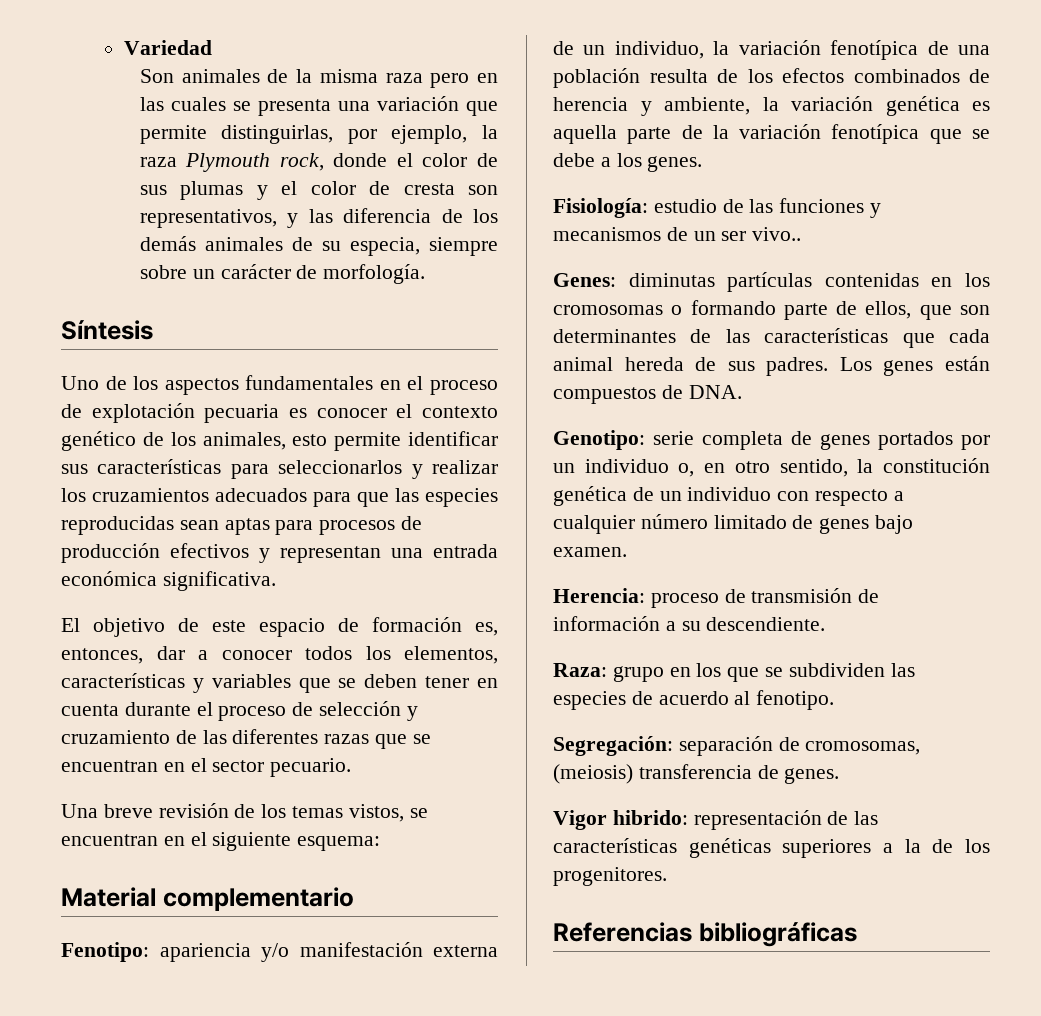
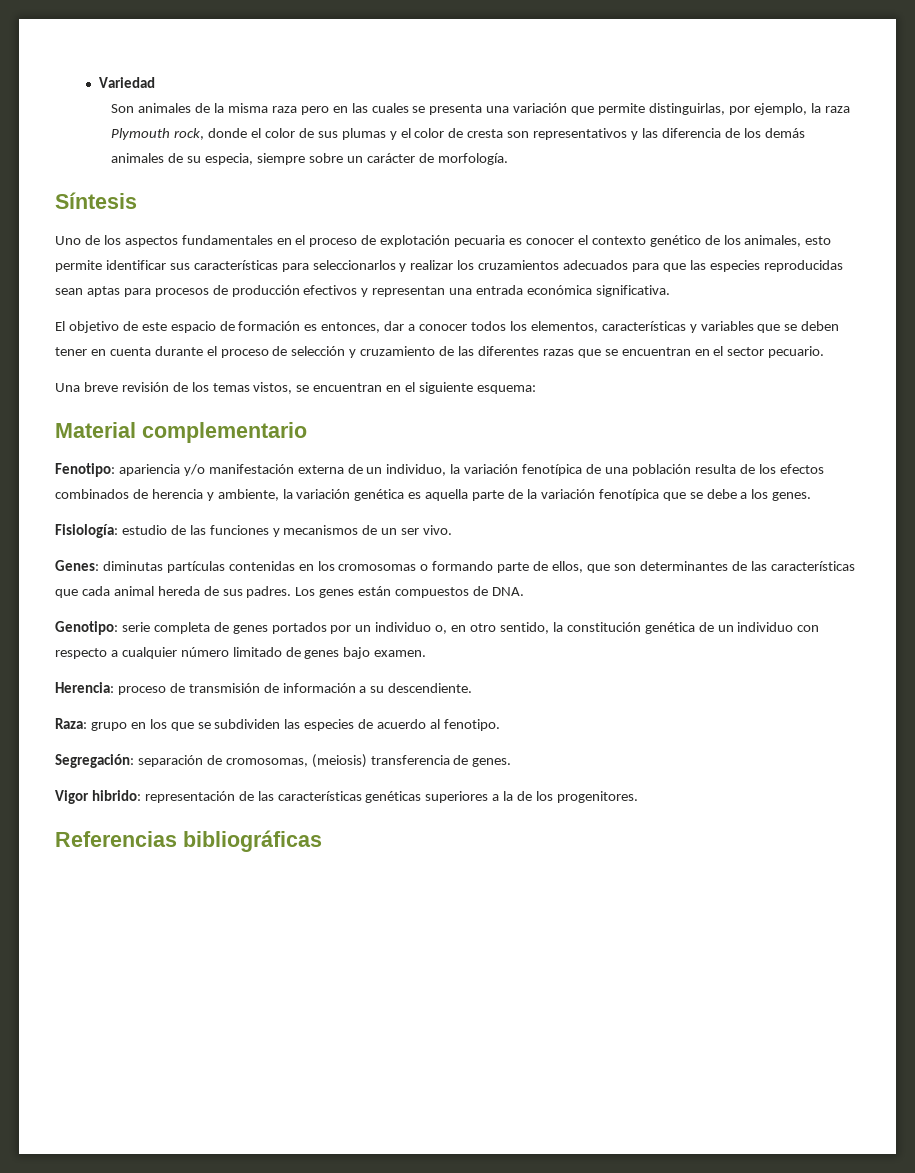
[139,209,277,228] representativos, -> [533,128,628,140] representativos
[475,622,498,636] es, -> [304,324,318,331] es
[752,227,802,241] vivo.. -> [423,525,453,535] vivo.

